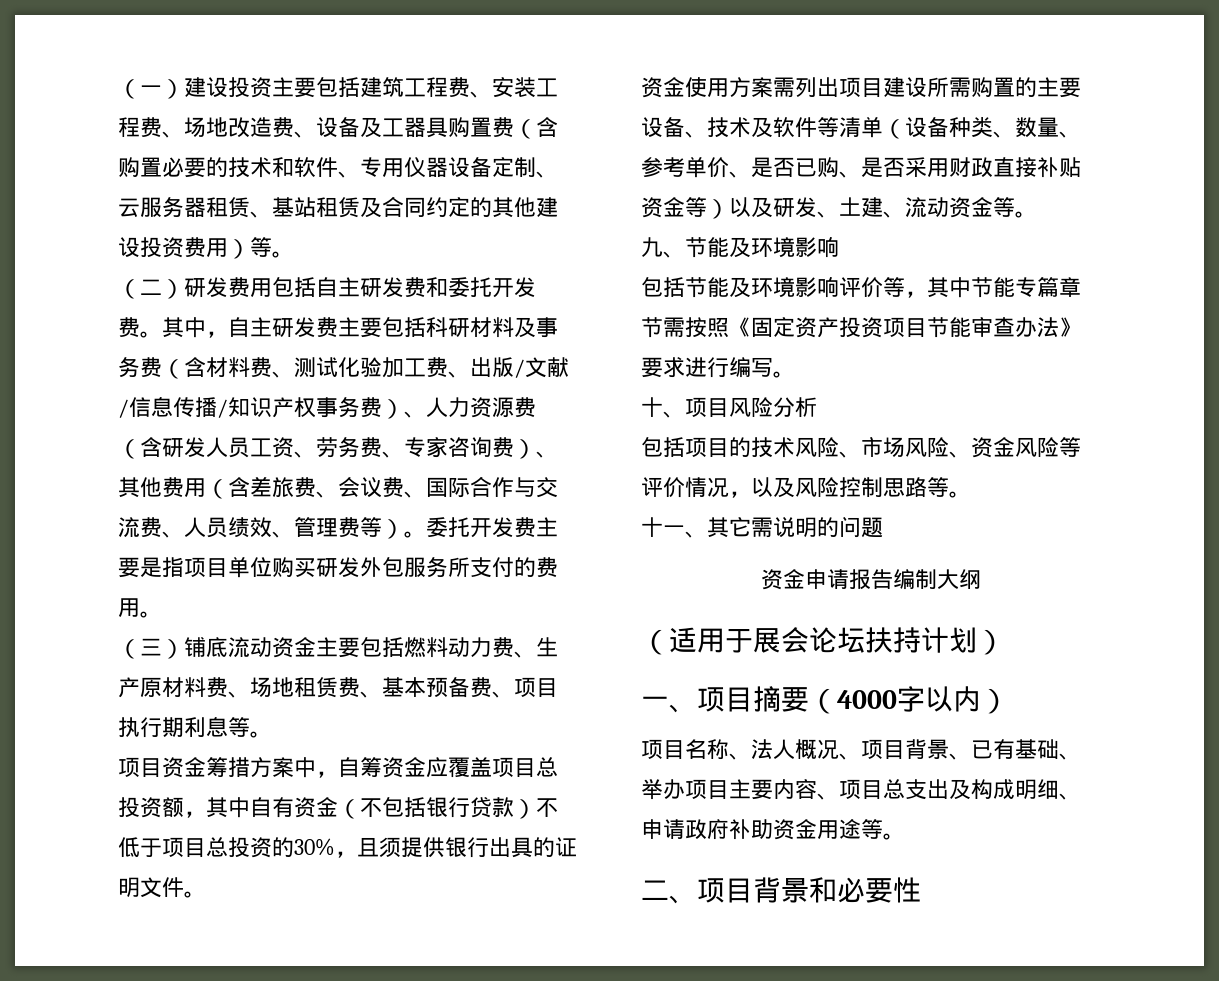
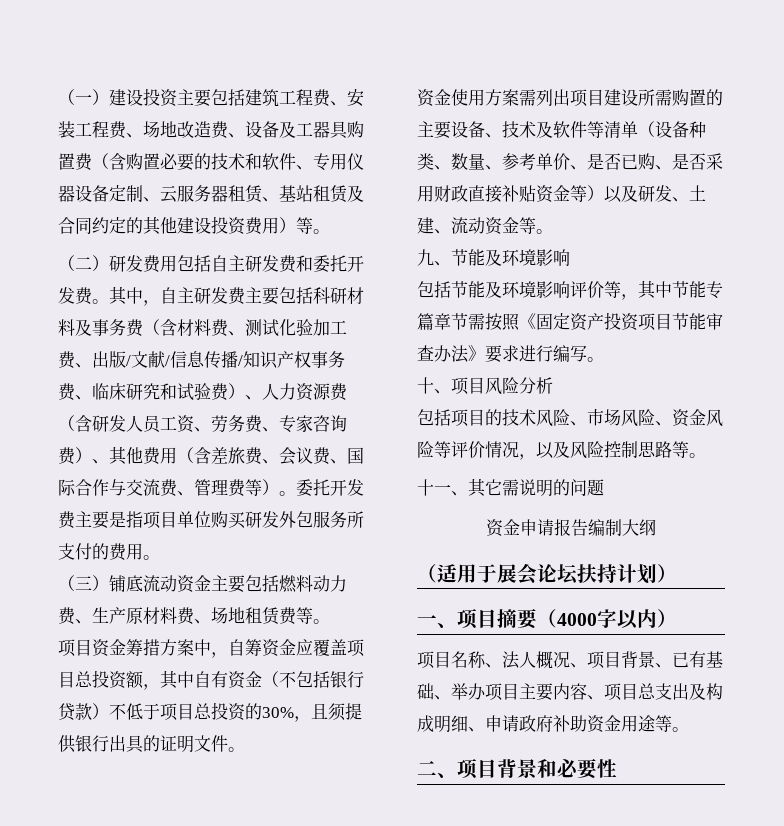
(382, 407) none -> [75,383,229,401] 、临床研究和试验费
[184,517,294,538] 人员绩效、 -> (194, 493) none
[360,677,558,698] [118,716,228,738] 、基本预备费、项目执行期利息 -> (297, 616) none

